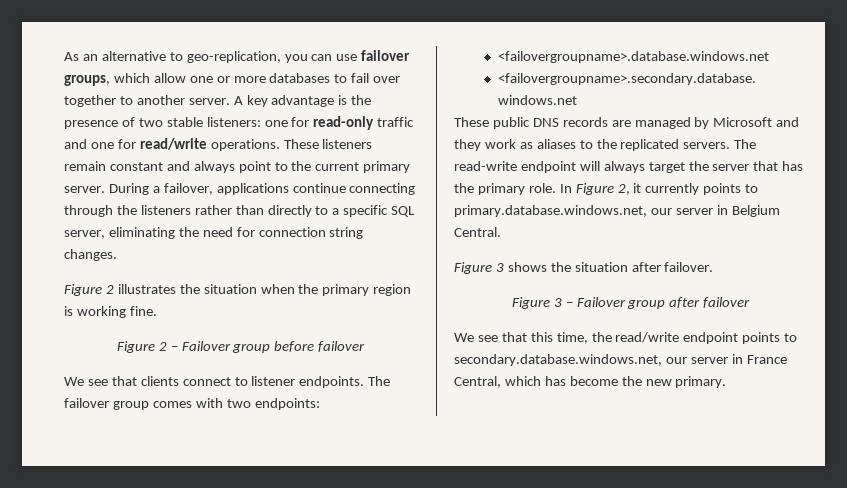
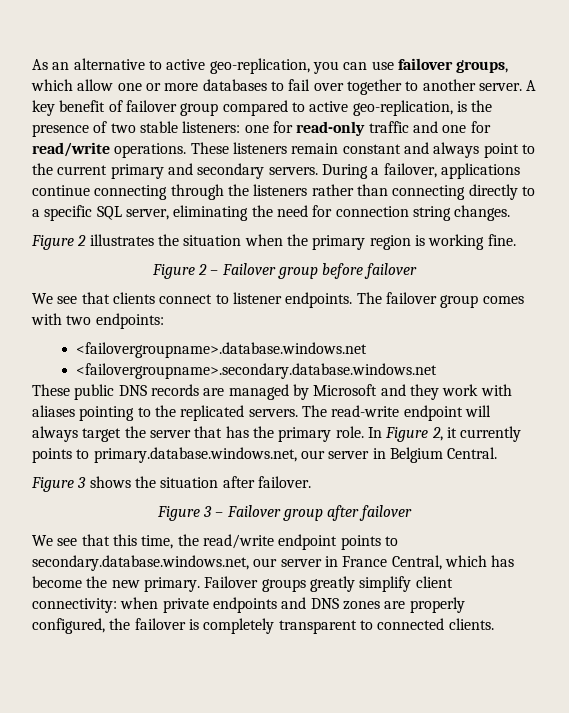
(183, 56) none -> [166,59,206,70] active
[271,95,335,107] advantage -> [59,100,453,116] benefit of failover group compared to active geo-replication,
[64,186,105,193] server. -> [167,163,318,179] and secondary servers.
(264, 210) none -> [392,185,466,200] connecting
[519,139,576,149] as aliases -> [480,384,512,396] [32,405,135,421] with aliases pointing
(727, 382) none -> [204,576,453,592] [32,597,465,613] [32,618,494,634] Failover groups greatly simplify client connectivity: when private endpoints and DNS zones are properly configured, the failover is completely transparent to connected clients.

